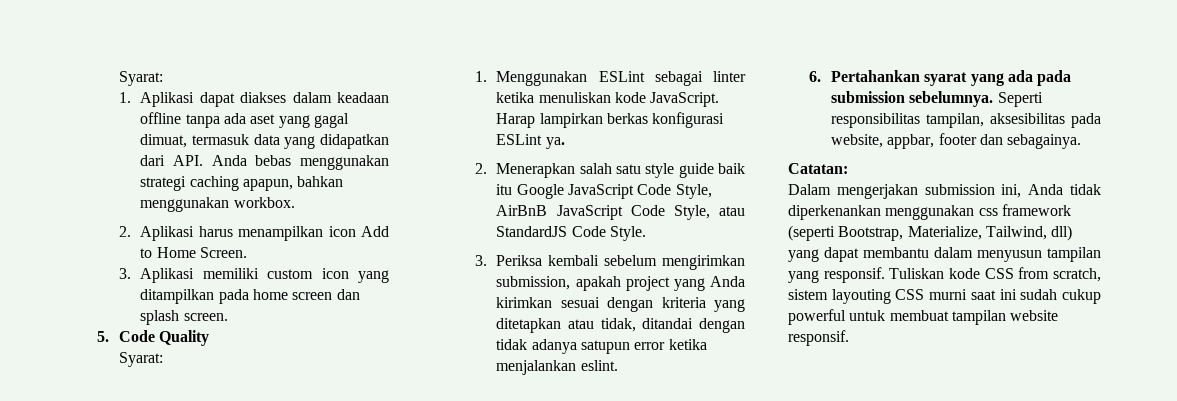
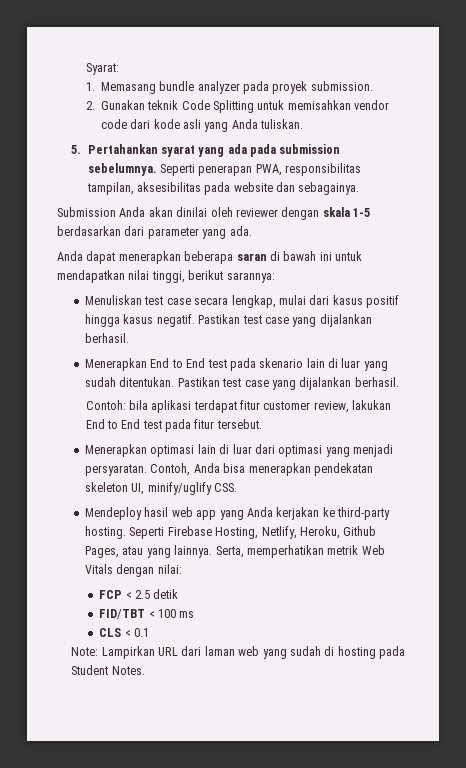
[118,71,163,86] [118,92,389,107] [140,112,349,128] [140,134,389,149] [140,155,389,170] [140,176,344,191] [140,197,295,212] [118,226,389,241] [140,247,247,258] [118,268,389,283] [140,289,360,304] [140,310,228,325] [97,330,210,346] [118,352,163,367] [474,71,746,86] [496,92,720,107] [496,112,725,128] [496,134,565,149] [474,163,745,178] [496,184,712,199] [496,205,745,220] [496,226,646,241] [474,255,745,270] [496,276,745,291] [496,297,745,312] [496,318,745,333] [496,339,707,354] [496,360,618,375] [809,71,822,82] Syarat: // 1. Aplikasi dapat diakses dalam keadaan offline tanpa ada aset yang gagal dimuat, termasuk data yang didapatkan dari API. Anda bebas menggunakan strategi caching apapun, bahkan menggunakan workbox. // 2. Aplikasi harus menampilkan icon Add to Home Screen. // 3. Aplikasi memiliki custom icon yang ditampilkan pada home screen dan splash screen. // 5. Code Quality // Syarat: // 1. Menggunakan ESLint sebagai linter ketika menuliskan kode JavaScript. Harap lampirkan berkas konfigurasi ESLint ya. // 2. Menerapkan salah satu style guide baik itu Google JavaScript Code Style, AirBnB JavaScript Code Style, atau StandardJS Code Style. // 3. Periksa kembali sebelum mengirimkan submission, apakah project yang Anda kirimkan sesuai dengan kriteria yang ditetapkan atau tidak, ditandai dengan tidak adanya satupun error ketika menjalankan eslint. // 6. -> [85,63,119,75] [85,81,373,94] [85,100,390,113] [100,119,304,132] [71,145,82,154] Syarat: // 1. Memasang bundle analyzer pada proyek submission. // 2. Gunakan teknik Code Splitting untuk memisahkan vendor code dari kode asli yang Anda tuliskan. // 5.
(1043, 99) none -> [198,164,282,176] penerapan PWA,
[830,133,977,149] website, appbar, footer -> [233,182,273,192] website
[788,163,848,174] [788,184,1101,199] [788,204,1071,220] [788,225,1073,241] [788,247,1101,262] [788,267,1101,283] [788,289,1101,304] [788,309,1059,325] [788,330,849,346] Catatan: // Dalam mengerjakan submission ini, Anda tidak diperkenankan menggunakan css framework (seperti Bootstrap, Materialize, Tailwind, dll) yang dapat membantu dalam menyusun tampilan yang responsif. Tuliskan kode CSS from scratch, sistem layouting CSS murni saat ini sudah cukup powerful untuk membuat tampilan website responsif. -> [57,207,370,220] [57,226,252,239] [57,251,362,264] [57,270,275,283] [85,295,400,308] [85,314,372,327] [85,333,130,343] [85,358,388,371] [85,377,399,390] [85,400,392,413] [85,419,262,432] [85,444,394,457] [85,463,373,476] [85,482,238,495] [85,507,391,520] [85,526,377,539] [85,545,385,558] [85,564,182,577] [99,589,179,599] [99,609,195,619] [99,628,150,637] [71,646,406,659] [71,665,145,675] Submission Anda akan dinilai oleh reviewer dengan skala 1-5 berdasarkan dari parameter yang ada. // Anda dapat menerapkan beberapa saran di bawah ini untuk mendapatkan nilai tinggi, berikut sarannya: // Menuliskan test case secara lengkap, mulai dari kasus positif hingga kasus negatif. Pastikan test case yang dijalankan berhasil. // Menerapkan End to End test pada skenario lain di luar yang sudah ditentukan. Pastikan test case yang dijalankan berhasil. // Contoh: bila aplikasi terdapat fitur customer review, lakukan End to End test pada fitur tersebut. // Menerapkan optimasi lain di luar dari optimasi yang menjadi persyaratan. Contoh, Anda bisa menerapkan pendekatan skeleton UI, minify/uglify CSS. // Mendeploy hasil web app yang Anda kerjakan ke third-party hosting. Seperti Firebase Hosting, Netlify, Heroku, Github Pages, atau yang lainnya. Serta, memperhatikan metrik Web Vitals dengan nilai: // FCP < 2.5 detik // FID/TBT < 100 ms // CLS < 0.1 // Note: Lampirkan URL dari laman web yang sudah di hosting pada Student Notes.

